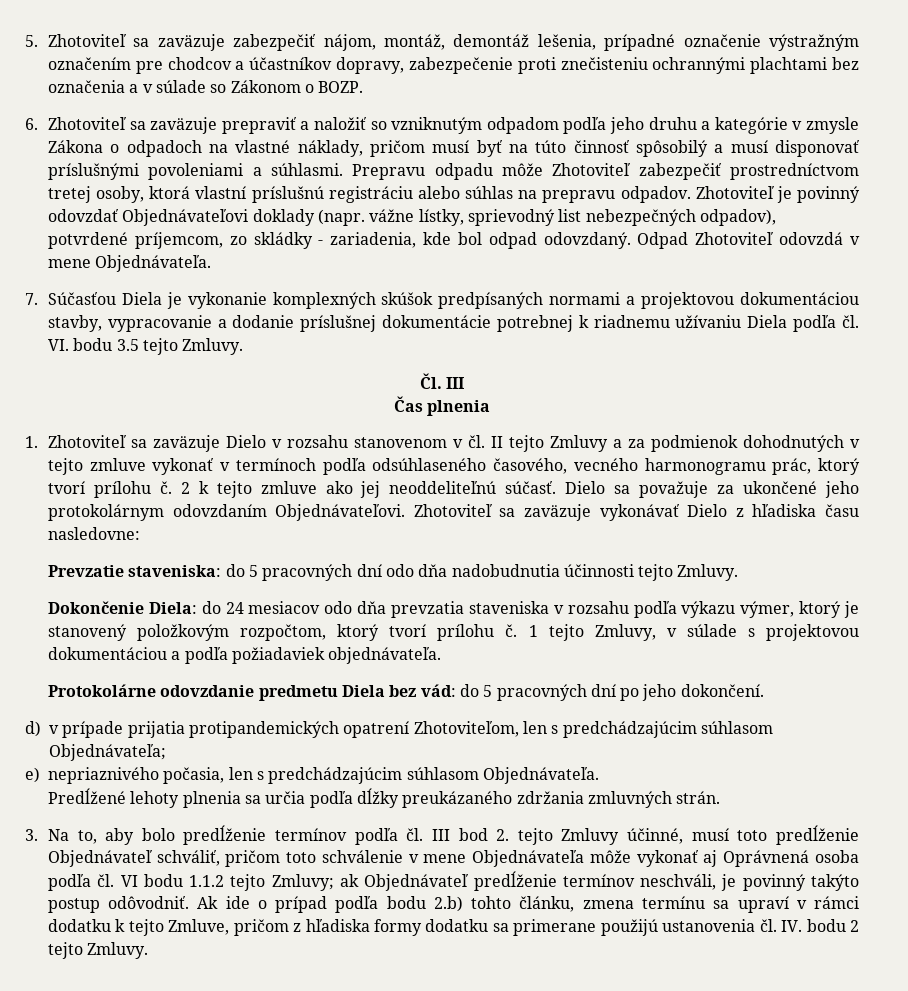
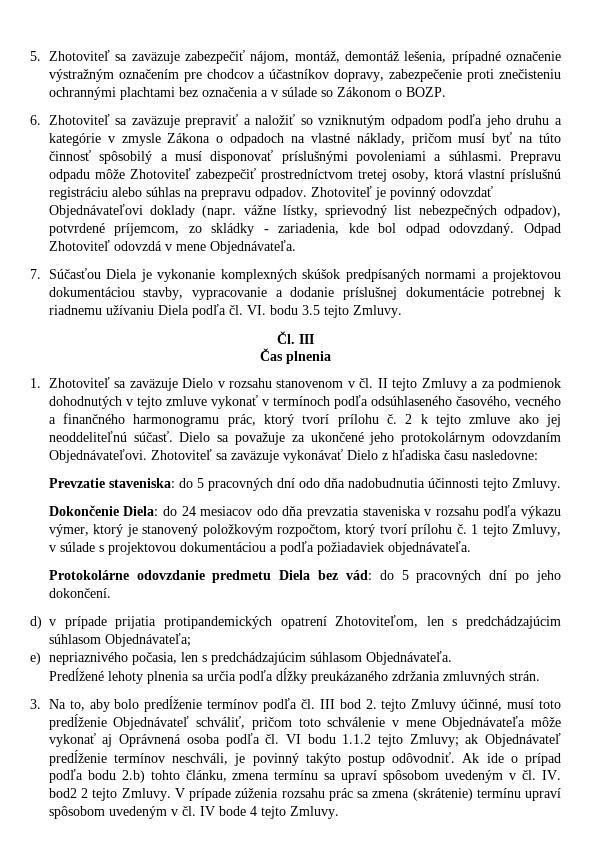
(638, 464) none -> [48,413,126,424] a finančného
[796,896,859,909] [47,919,756,936] v rámci dodatku k tejto Zmluve, pričom z hľadiska formy dodatku sa primerane použijú ustanovenia -> [383,770,517,783] spôsobom uvedeným v
[806,919,846,932] bodu -> [48,788,77,798] bod2
(149, 950) none -> [174,788,561,801] [48,806,339,819] V prípade zúženia rozsahu prác sa zmena (skrátenie) termínu upraví spôsobom uvedeným v čl. IV bode 4 tejto Zmluvy.

